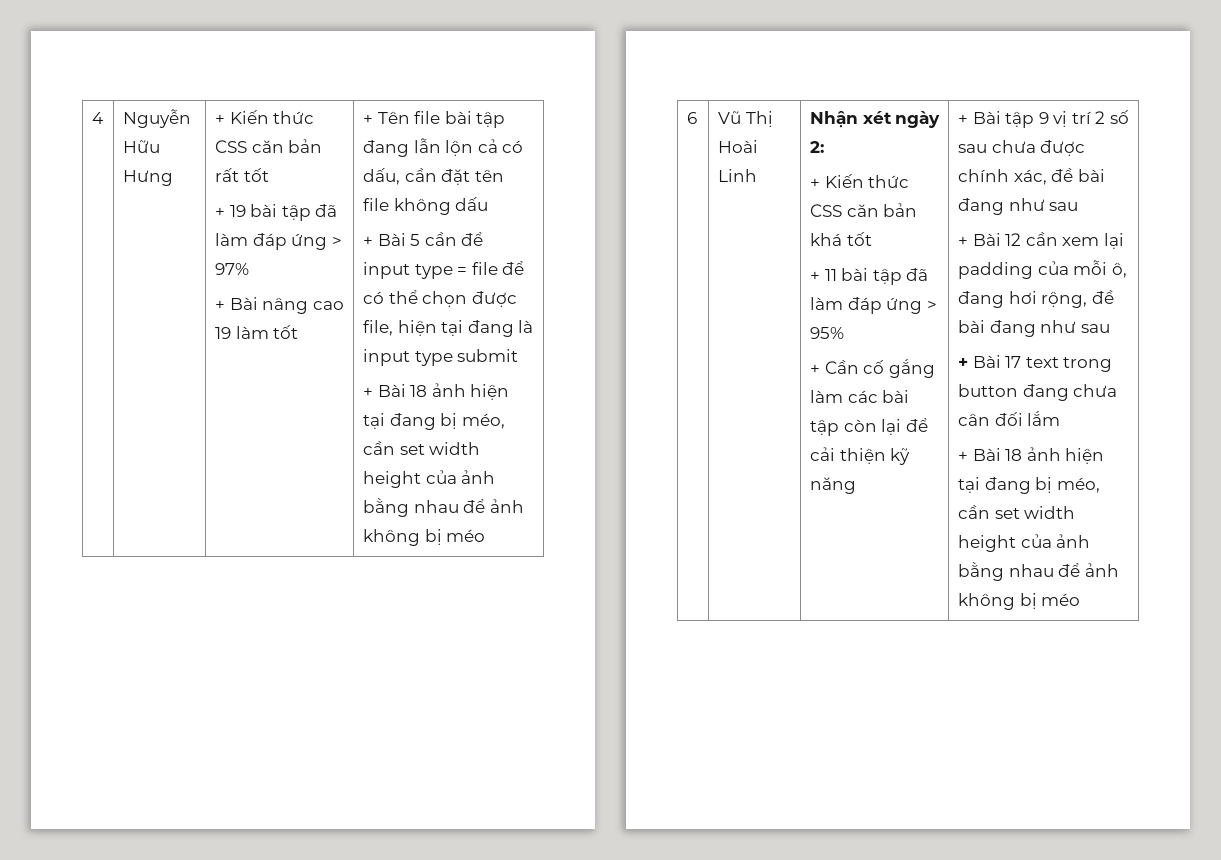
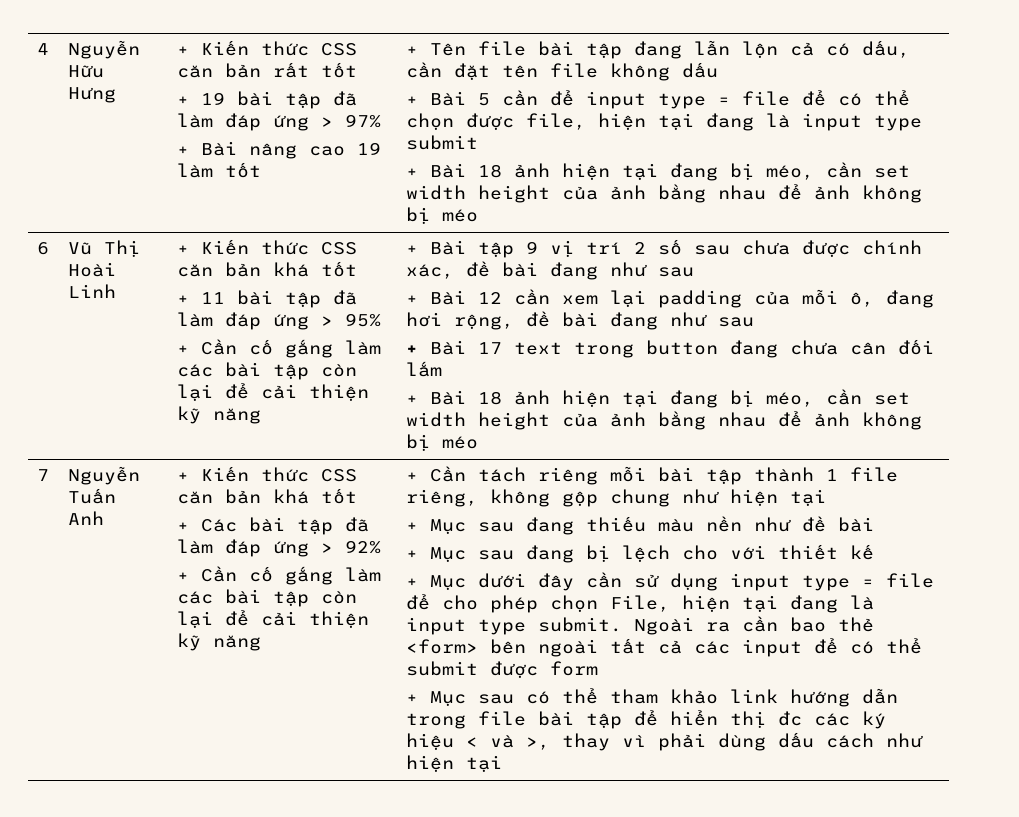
[809,111,941,128] [809,141,824,153] Nhận xét ngày 2: // -> (117, 291) none
(1081, 599) none -> [37,469,50,481] [68,466,141,485] [68,488,117,504] [68,511,105,525] [177,466,358,482] [177,488,358,504] [177,517,370,535] [177,539,382,557] [177,566,382,585] [177,589,358,607] [177,610,370,628] [177,633,262,651] [406,466,899,485] [406,489,827,507] [406,516,875,535] [406,544,875,563] [406,572,935,591] [406,594,875,613] [406,616,875,635] [406,638,923,657] [406,661,599,678] [406,688,899,707] [406,710,887,729] [406,732,924,751] [406,755,503,772] // 7 | Nguyễn Tuấn Anh | + Kiến thức CSS căn bản khá tốt // + Các bài tập đã làm đáp ứng > 92% // + Cần cố gắng làm các bài tập còn lại để cải thiện kỹ năng | + Cần tách riêng mỗi bài tập thành 1 file riêng, không gộp chung như hiện tại // + Mục sau đang thiếu màu nền như đề bài // + Mục sau đang bị lệch cho với thiết kế // + Mục dưới đây cần sử dụng input type = file để cho phép chọn File, hiện tại đang là input type submit. Ngoài ra cần bao thẻ <form> bên ngoài tất cả các input để có thể submit được form // + Mục sau có thể tham khảo link hướng dẫn trong file bài tập để hiển thị đc các ký hiệu < và >, thay vì phải dùng dấu cách như hiện tại

